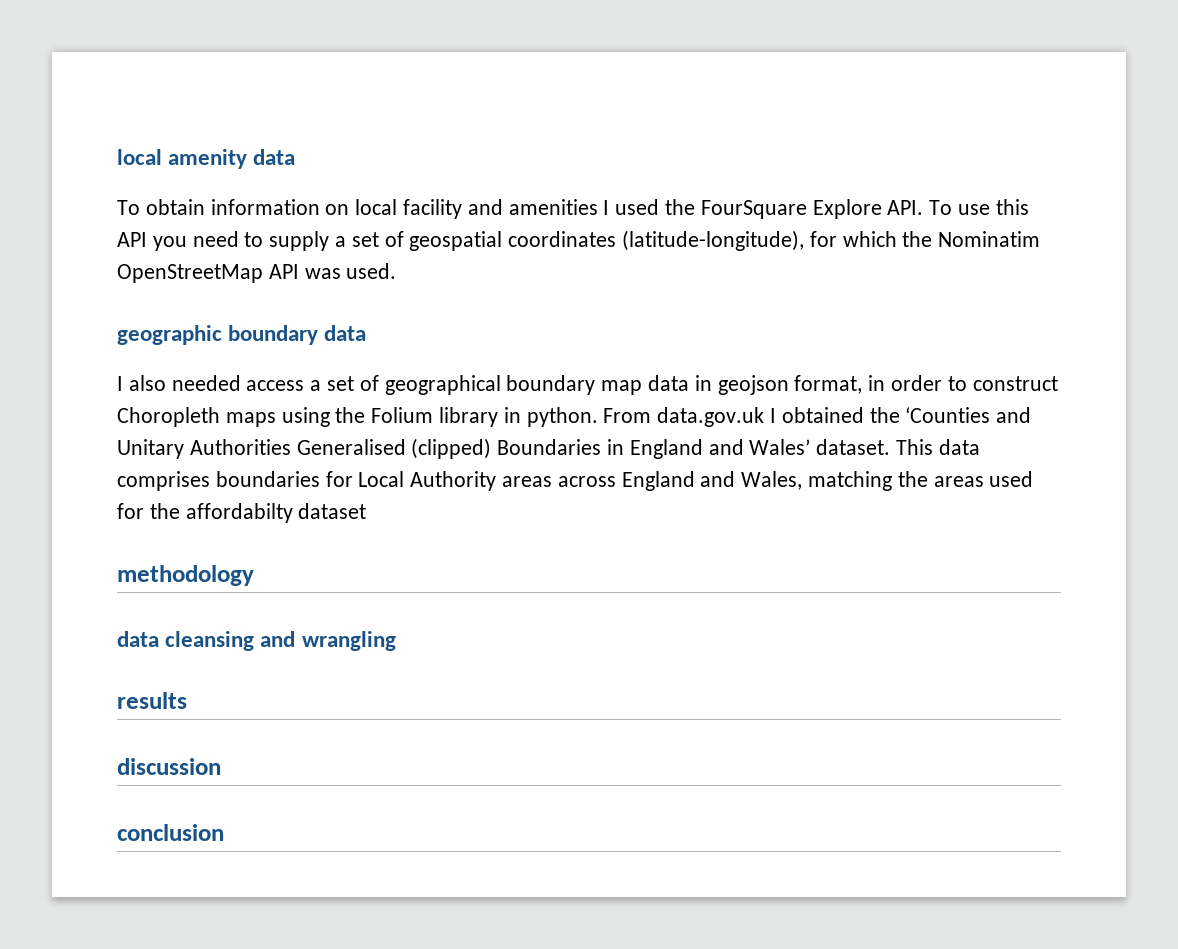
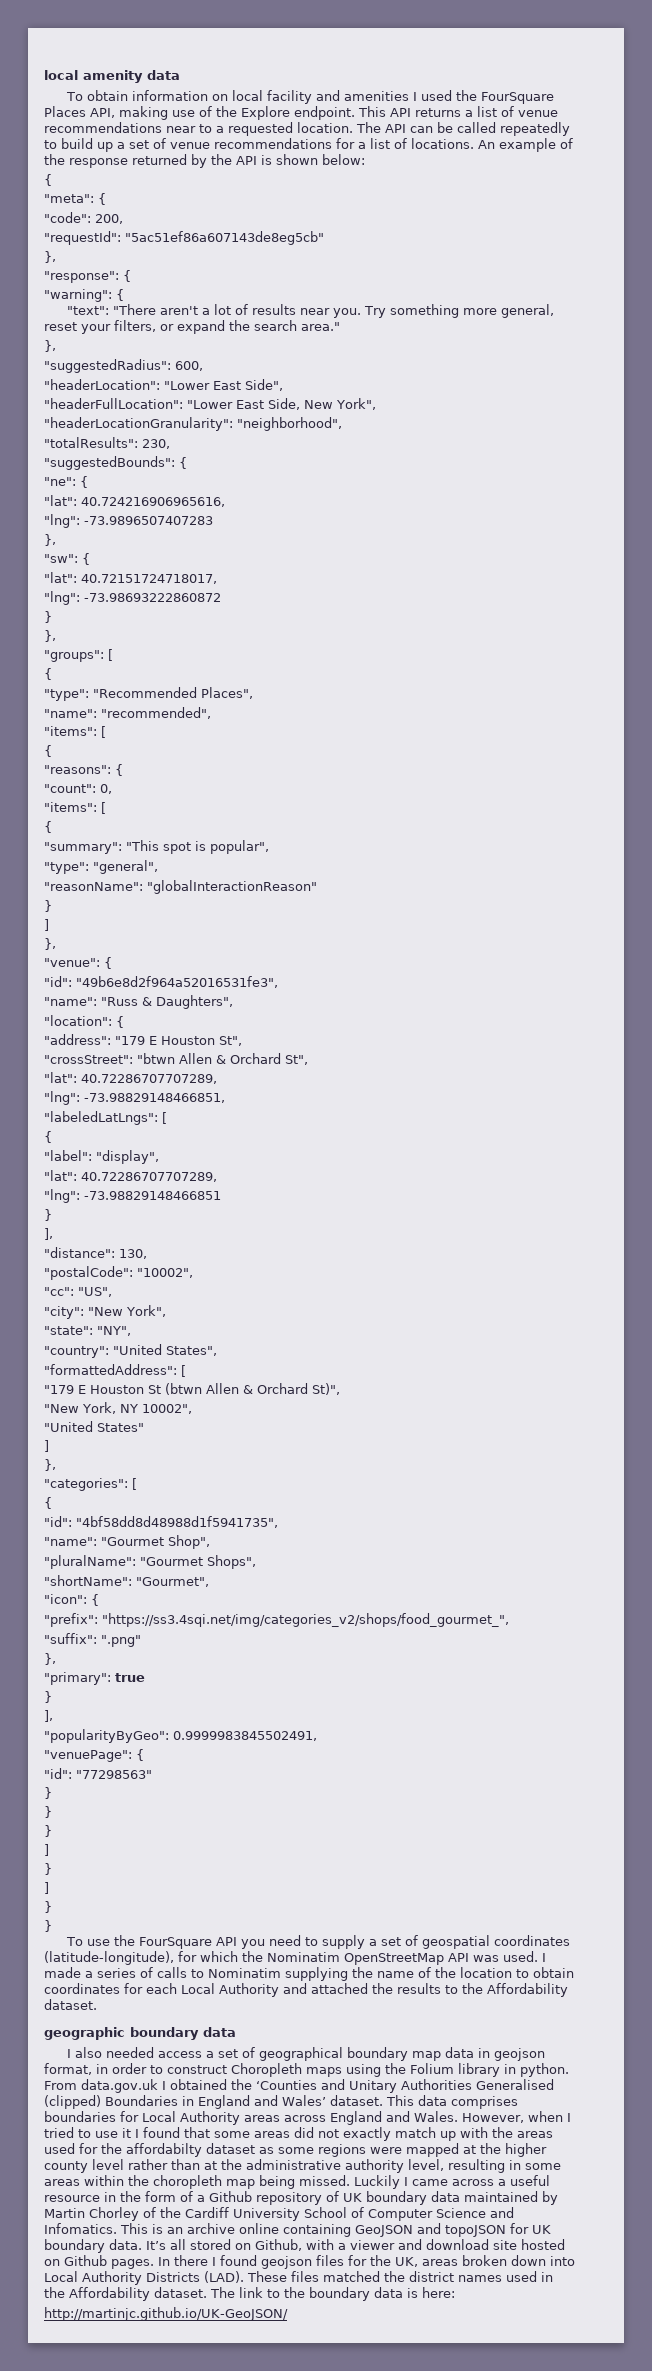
[812,199,1029,219] Explore API. To use this -> [44,106,558,120] [44,122,570,136] [44,138,573,152] [44,154,365,168] [44,174,52,186] [44,193,106,205] [44,212,123,224] [44,231,324,245] [44,251,56,263] [44,270,131,283] [44,289,124,302] [67,304,555,318] [44,320,340,334] [44,340,56,352] [44,359,203,373] [44,379,283,391] [44,398,376,410] [44,417,342,431] [44,437,170,449] [44,456,187,470] [44,476,88,488] [44,495,225,507] [44,514,213,528] [44,534,56,546] [44,553,90,565] [44,572,217,584] [44,591,221,605] [44,611,52,623] [44,630,56,642] [44,649,113,662] [44,668,52,680] [44,687,253,701] [44,707,211,719] [44,726,106,738] [44,745,52,757] [44,764,123,776] [44,784,112,794] [44,802,106,814] [44,821,52,833] [44,840,269,854] [44,860,158,874] [44,880,317,894] [44,900,52,912] [44,919,49,931] [44,938,56,950] [44,957,112,969] [44,976,278,988] [44,995,233,1009] [44,1015,124,1028] [44,1034,242,1046] [44,1053,308,1065] [44,1072,217,1084] [44,1091,225,1105] [44,1111,167,1125] [44,1131,52,1143] [44,1150,159,1164] [44,1170,217,1182] [44,1189,221,1203] [44,1209,52,1221] [44,1228,53,1240] [44,1247,147,1259] [44,1266,193,1280] [44,1287,112,1297] [44,1305,166,1319] [44,1326,131,1336] [44,1344,217,1358] [44,1364,186,1377] [44,1383,340,1395] [44,1402,192,1414] [44,1421,144,1432] [44,1440,49,1452] [44,1459,56,1471] [44,1478,137,1491] [44,1497,52,1509] [44,1516,278,1528] [44,1535,210,1549] [44,1555,256,1569] [44,1575,209,1587] [44,1594,99,1606] [44,1613,509,1627] [44,1633,141,1647] [44,1653,56,1665] [44,1672,145,1685] [44,1691,52,1703] [44,1710,53,1722] [44,1729,317,1743] [44,1749,144,1762] [44,1768,152,1779] [44,1787,52,1799] [44,1806,52,1818] [44,1825,52,1837] [44,1844,49,1856] [44,1863,52,1875] [44,1882,49,1894] [44,1901,52,1913] [44,1920,52,1932] [66,1935,213,1949] Places API, making use of the Explore endpoint. This API returns a list of venue recommendations near to a requested location. The API can be called repeatedly to build up a set of venue recommendations for a list of locations. An example of the response returned by the API is shown below: // { // "meta": { // "code": 200, // "requestId": "5ac51ef86a607143de8eg5cb" // }, // "response": { // "warning": { // "text": "There aren't a lot of results near you. Try something more general, reset your filters, or expand the search area." // }, // "suggestedRadius": 600, // "headerLocation": "Lower East Side", // "headerFullLocation": "Lower East Side, New York", // "headerLocationGranularity": "neighborhood", // "totalResults": 230, // "suggestedBounds": { // "ne": { // "lat": 40.724216906965616, // "lng": -73.9896507407283 // }, // "sw": { // "lat": 40.72151724718017, // "lng": -73.98693222860872 // } // }, // "groups": [ // { // "type": "Recommended Places", // "name": "recommended", // "items": [ // { // "reasons": { // "count": 0, // "items": [ // { // "summary": "This spot is popular", // "type": "general", // "reasonName": "globalInteractionReason" // } // ] // }, // "venue": { // "id": "49b6e8d2f964a52016531fe3", // "name": "Russ & Daughters", // "location": { // "address": "179 E Houston St", // "crossStreet": "btwn Allen & Orchard St", // "lat": 40.72286707707289, // "lng": -73.98829148466851, // "labeledLatLngs": [ // { // "label": "display", // "lat": 40.72286707707289, // "lng": -73.98829148466851 // } // ], // "distance": 130, // "postalCode": "10002", // "cc": "US", // "city": "New York", // "state": "NY", // "country": "United States", // "formattedAddress": [ // "179 E Houston St (btwn Allen & Orchard St)", // "New York, NY 10002", // "United States" // ] // }, // "categories": [ // { // "id": "4bf58dd8d48988d1f5941735", // "name": "Gourmet Shop", // "pluralName": "Gourmet Shops", // "shortName": "Gourmet", // "icon": { // "prefix": "https://ss3.4sqi.net/img/categories_v2/shops/food_gourmet_", // "suffix": ".png" // }, // "primary": true // } // ], // "popularityByGeo": 0.9999983845502491, // "venuePage": { // "id": "77298563" // } // } // } // ] // } // ] // } // } // To use the FourSquare
(397, 271) none -> [542,1953,546,1962] [44,1967,574,1981] [44,1983,568,1997] [44,1999,97,2010] I made a series of calls to Nominatim supplying the name of the location to obtain coordinates for each Local Authority and attached the results to the Affordability dataset.
[741,471,893,491] Wales, matching -> [414,2111,571,2123] [44,2127,488,2141] Wales. However, when I tried to use it I found that some areas did not exactly match up with
[117,565,254,586] [117,631,396,651] [117,692,187,709] [117,758,221,775] [117,824,224,841] // methodology // data cleansing and wrangling // results // discussion // conclusion -> [259,2143,547,2157] [44,2159,561,2173] [44,2175,550,2189] [44,2191,558,2205] [44,2207,514,2221] [44,2223,551,2237] [44,2239,565,2253] [44,2255,575,2269] [44,2271,553,2285] [44,2287,455,2301] [44,2307,288,2321] as some regions were mapped at the higher county level rather than at the administrative authority level, resulting in some areas within the choropleth map being missed. Luckily I came across a useful resource in the form of a Github repository of UK boundary data maintained by Martin Chorley of the Cardiff University School of Computer Science and Infomatics. This is an archive online containing GeoJSON and topoJSON for UK boundary data. It’s all stored on Github, with a viewer and download site hosted on Github pages. In there I found geojson files for the UK, areas broken down into Local Authority Districts (LAD). These files matched the district names used in the Affordability dataset. The link to the boundary data is here: // http://martinjc.github.io/UK-GeoJSON/

